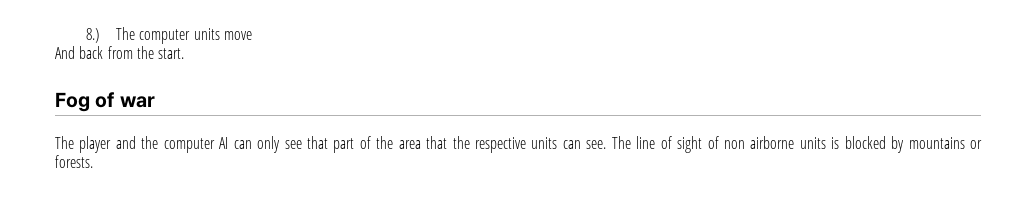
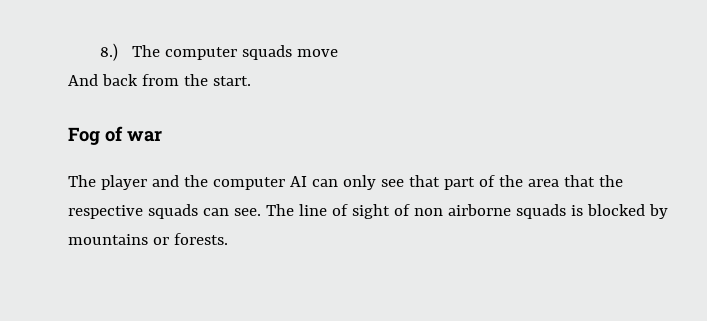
[193,28,220,40] units -> [241,45,292,60] squads
[531,137,558,149] units -> [147,204,198,219] squads
[799,137,826,149] units -> [515,204,566,219] squads

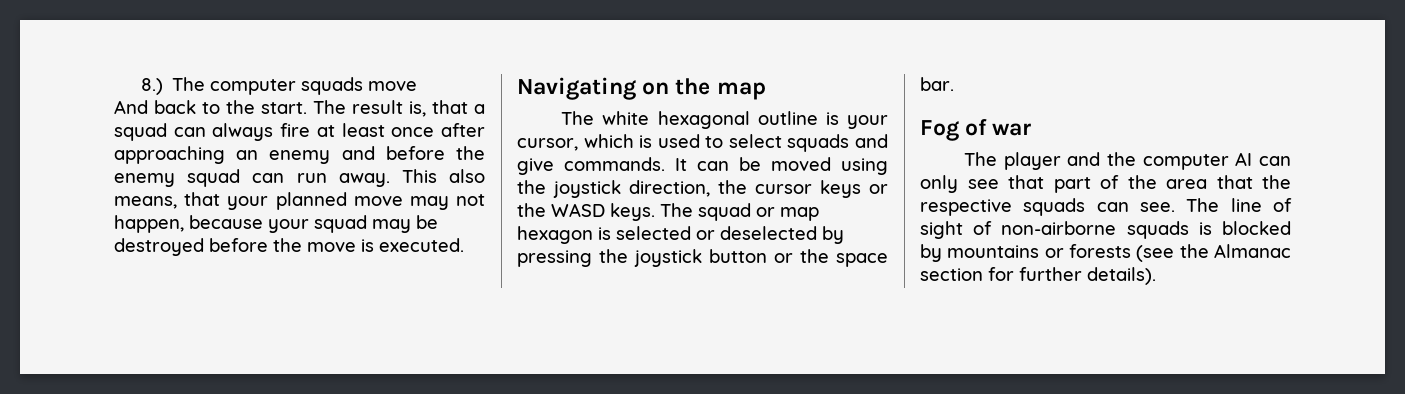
[141,74,179,86] from -> [202,102,220,114] to
(251, 81) none -> [313,100,485,117] [114,123,486,141] [114,146,485,164] [114,169,485,187] [114,192,485,210] [114,215,438,233] [114,238,464,256] [517,77,766,100] [561,111,888,129] [517,134,888,152] [517,157,888,175] [517,180,888,198] [517,203,819,221] [517,226,844,244] [517,249,888,267] [920,77,954,91] The result is, that a squad can always fire at least once after approaching an enemy and before the enemy squad can run away. This also means, that your planned move may not happen, because your squad may be destroyed before the move is executed. // Navigating on the map // The white hexagonal outline is your cursor, which is used to select squads and give commands. It can be moved using the joystick direction, the cursor keys or the WASD keys. The squad or map hexagon is selected or deselected by pressing the joystick button or the space bar.
[413,204,511,216] non airborne -> [1001,221,1117,235] non-airborne
[173,233,228,245] forests. -> [1069,244,1291,262] [920,267,1156,285] forests (see the Almanac section for further details).

